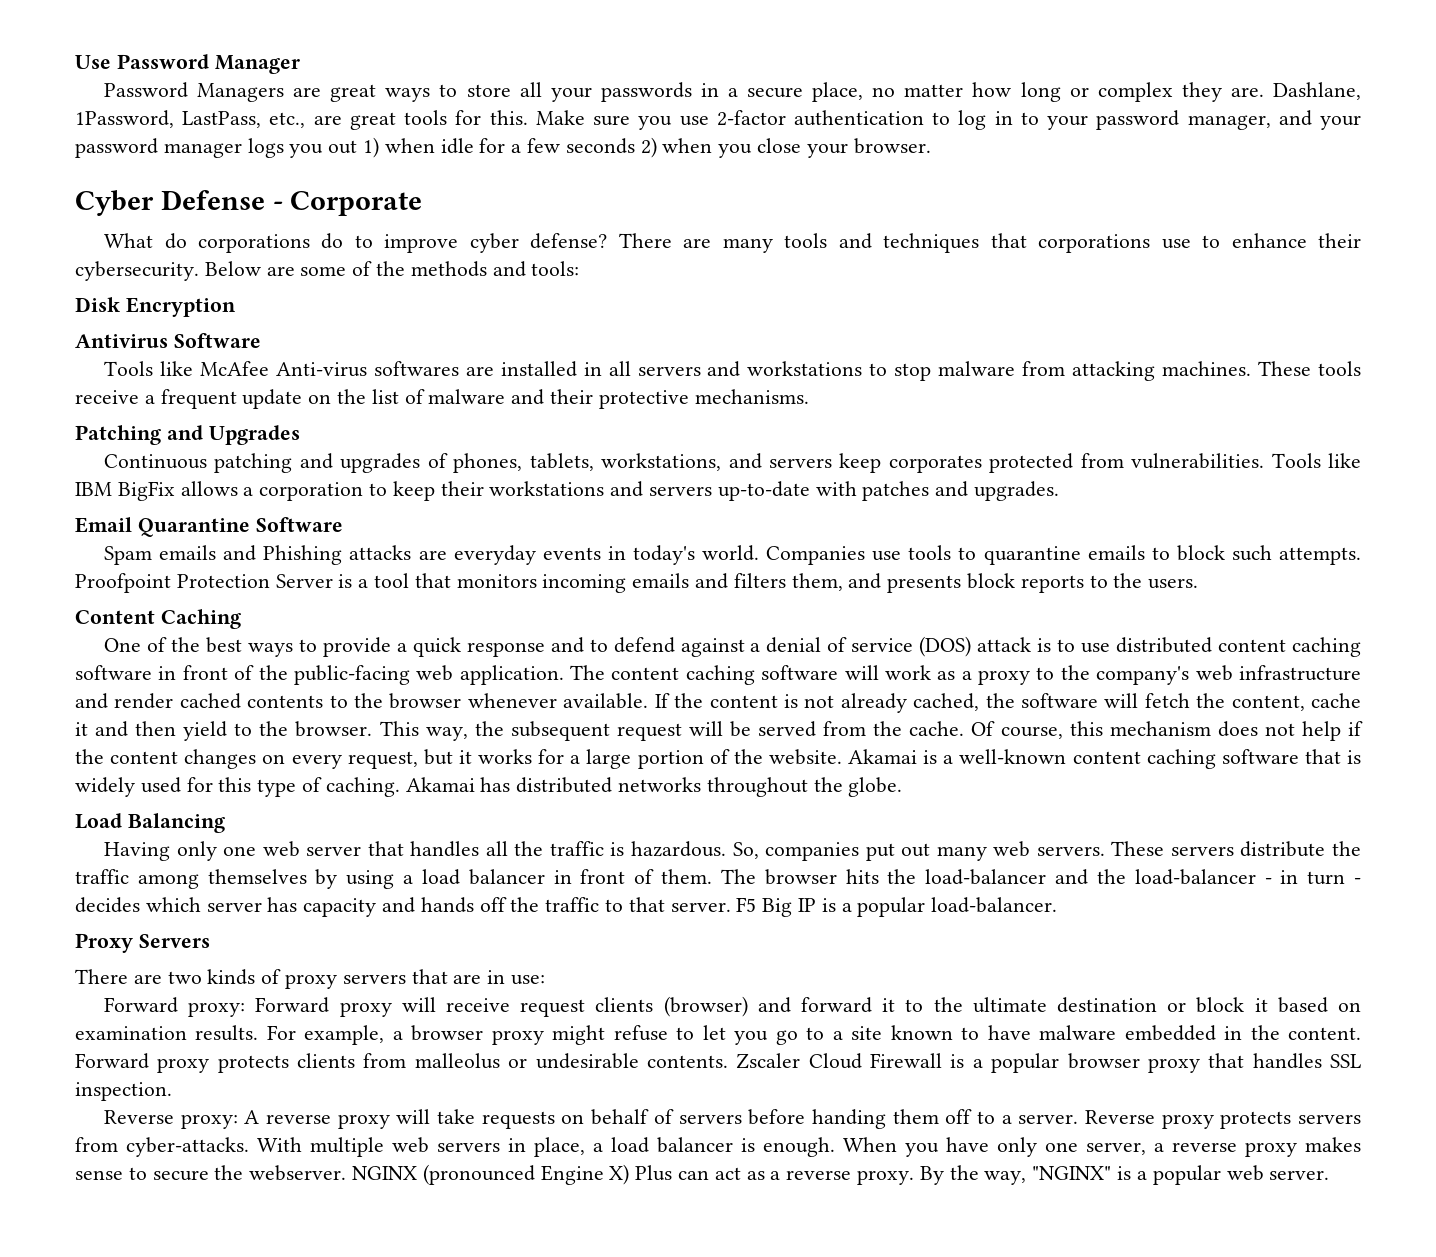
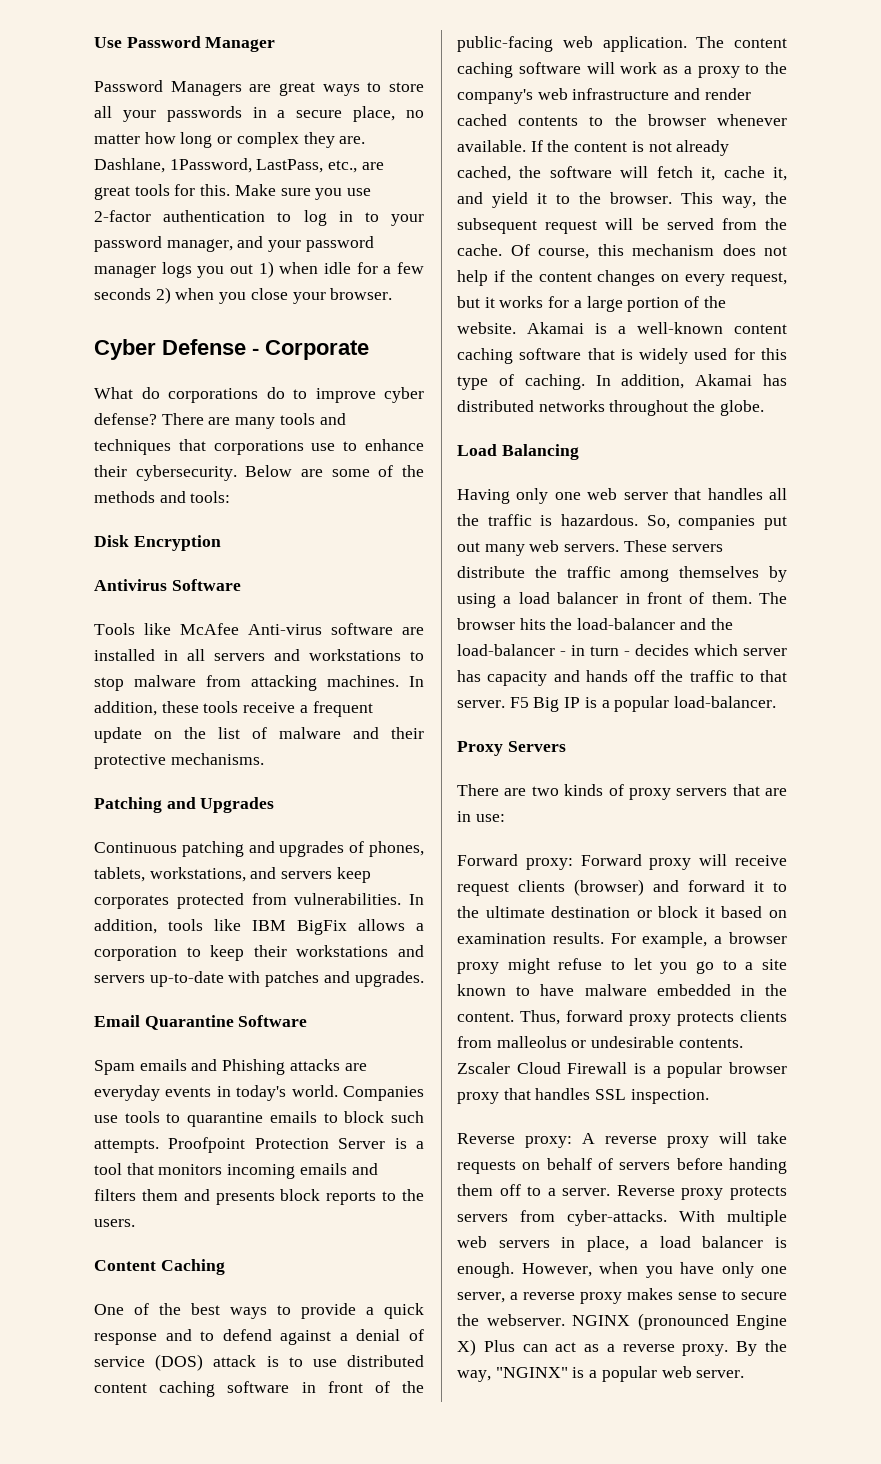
[373,361,459,376] softwares -> [331,623,393,635] software
[1258,361,1312,376] These -> [409,676,424,687] [94,701,199,716] In addition, these
[1271,453,1321,468] Tools -> [409,894,424,905] [94,919,203,934] In addition, tools
[791,573,843,591] them, -> [141,1189,178,1201] them
[1196,693,1362,711] [75,721,228,741] the content, cache it and then yield -> [701,166,787,181] [457,192,547,208] it, cache it, and yield it
(400, 787) none -> [595,374,685,389] In addition,
[75,1053,149,1069] Forward -> [520,1010,623,1025] Thus, forward
[843,1137,897,1152] When -> [521,1262,638,1277] However, when

